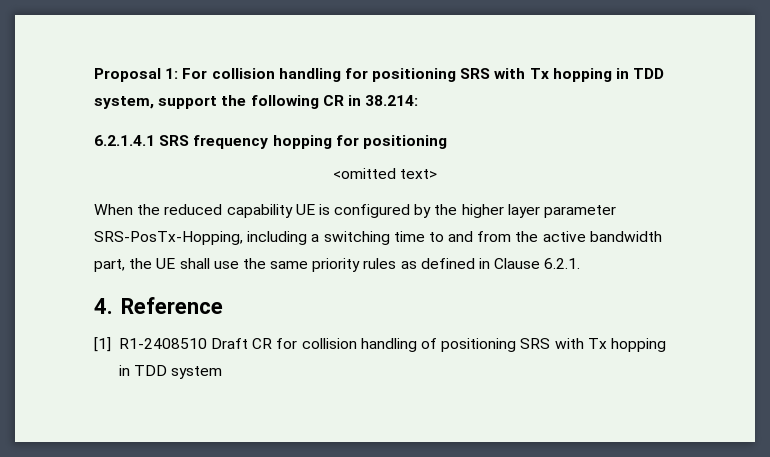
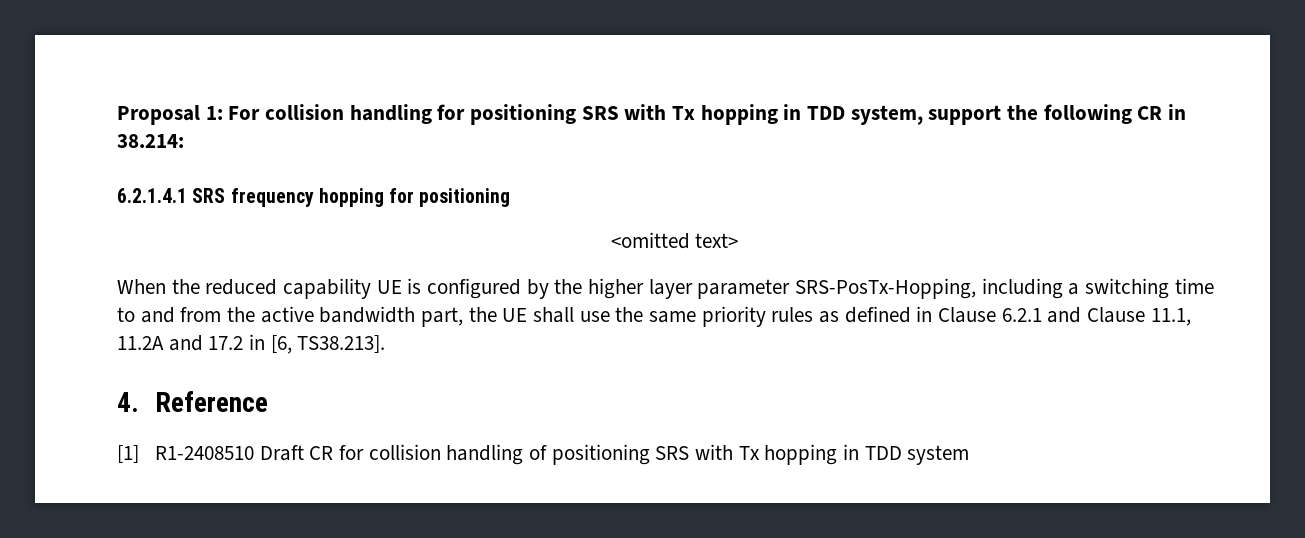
[544,258,581,269] 6.2.1. -> [1001,307,1191,326] [117,334,386,354] 6.2.1 and Clause 11.1, 11.2A and 17.2 in [6, TS38.213].

